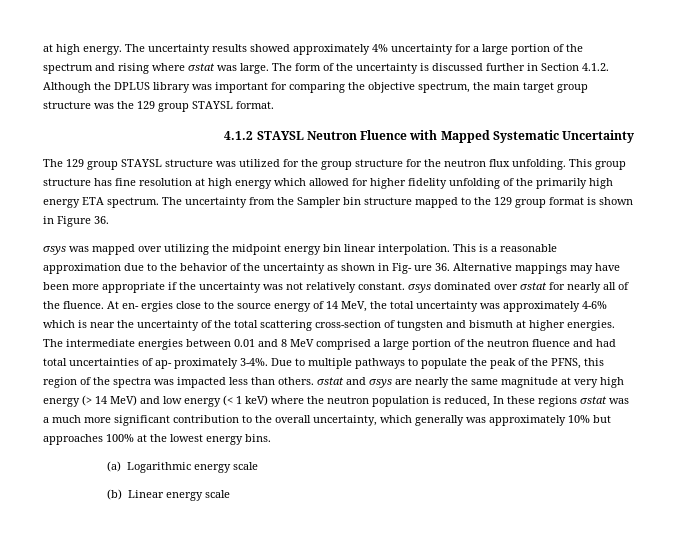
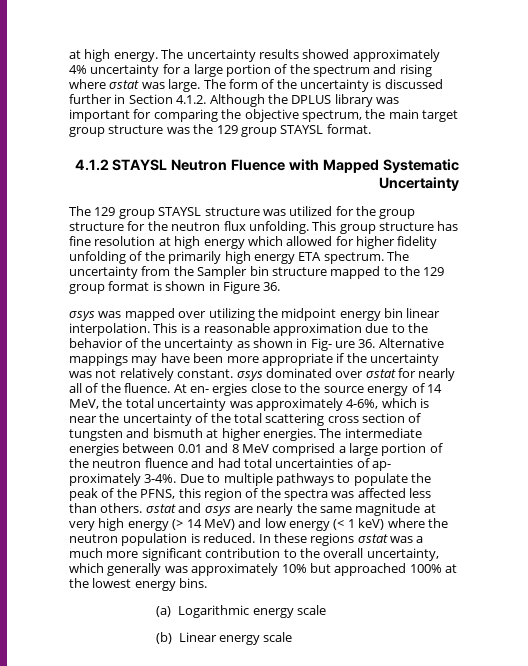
[582,301,607,309] 4-6% -> [346,399,379,409] 4-6%,
[315,320,381,328] cross-section -> [327,413,405,423] cross section
[177,377,226,388] impacted -> [357,488,406,498] affected
[444,396,490,407] reduced, -> [203,533,256,543] reduced.
[43,434,103,445] approaches -> [334,563,407,576] approached

